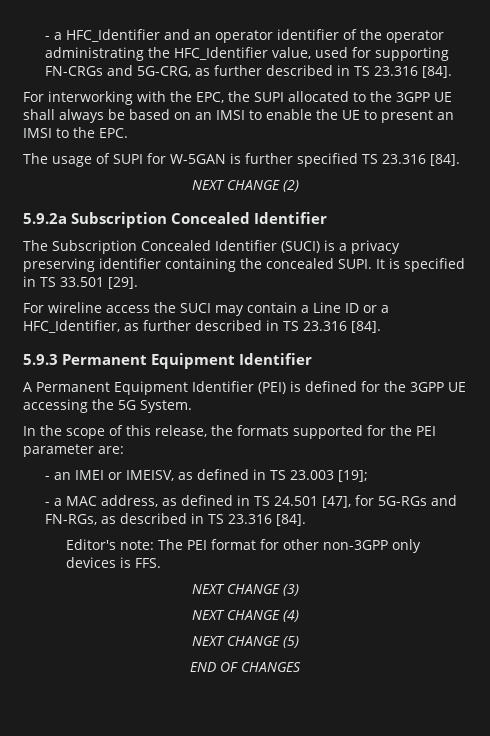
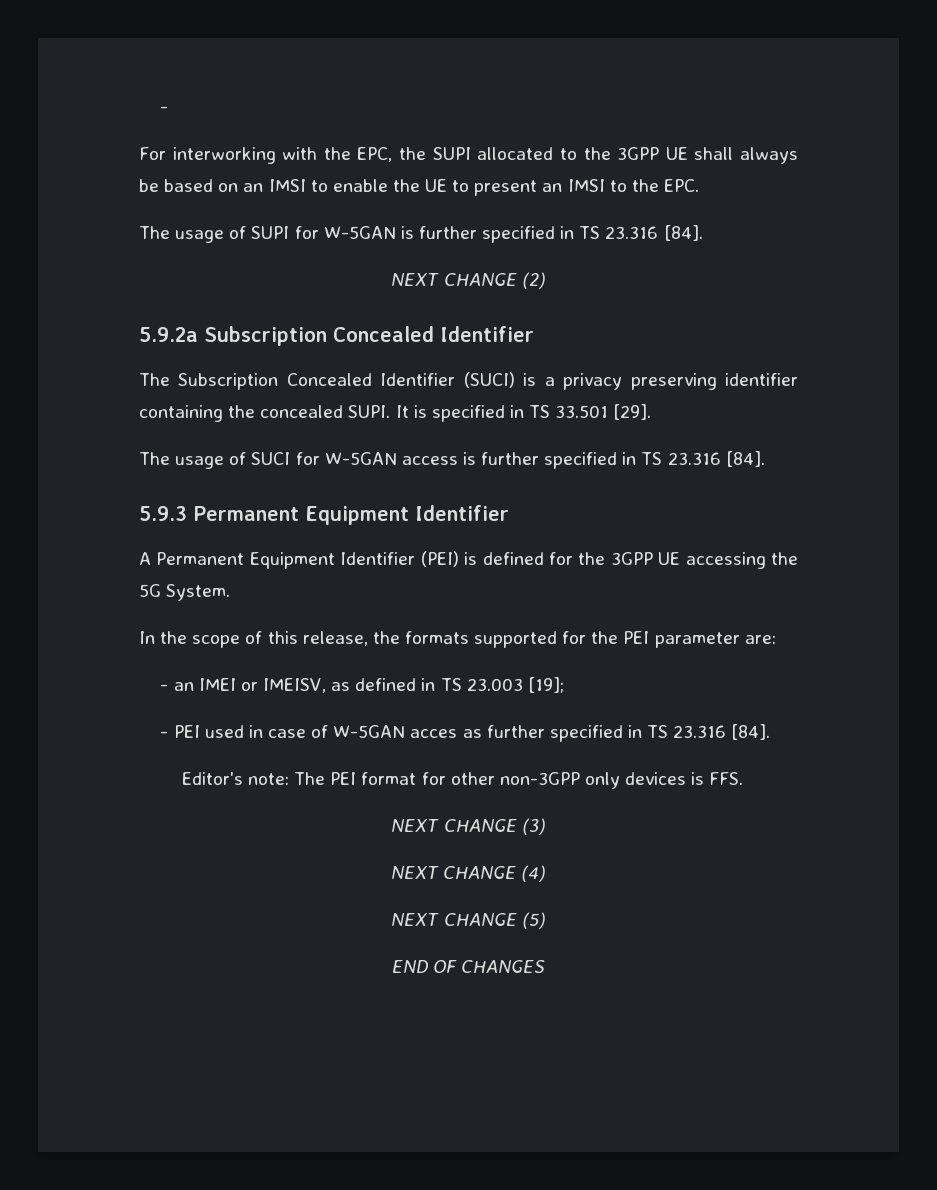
[44,29,444,43] [44,47,449,61] [44,65,452,78] - a HFC_Identifier and an operator identifier of the operator administrating the HFC_Identifier value, used for supporting FN-CRGs and 5G-CRG, as further described in TS 23.316 [84]. -> [160,106,169,113] -
(358, 160) none -> [560,226,575,239] in
[23,302,389,316] [23,320,262,333] For wireline access the SUCI may contain a Line ID or a HFC_Identifier, as further described -> [139,452,618,469] The usage of SUCI for W-5GAN access is further specified
[53,495,457,508] [44,513,187,525] a MAC address, as defined in TS 24.501 [47], for 5G-RGs and FN-RGs, as described -> [173,725,623,742] PEI used in case of W-5GAN acces as further specified

